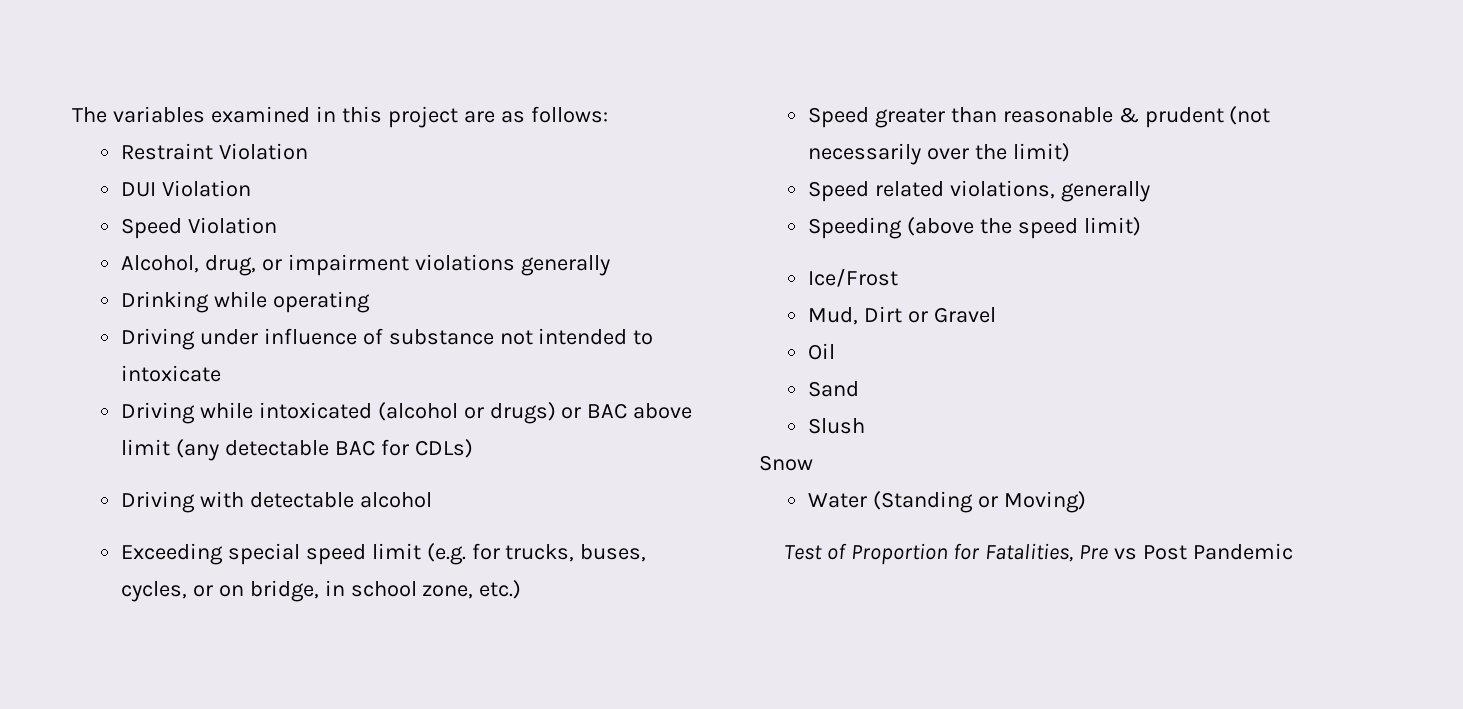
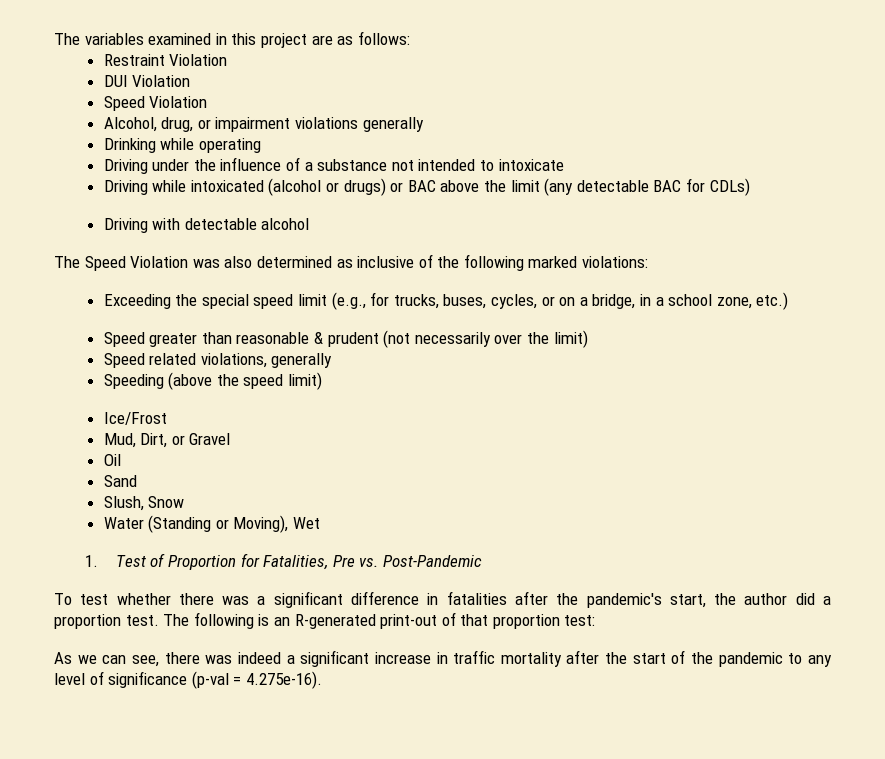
(258, 337) none -> [193,159,216,171] the
(383, 336) none -> [304,162,313,171] a
(693, 411) none -> [483,180,506,192] the
(432, 500) none -> [54,254,649,271] // The Speed Violation was also determined as inclusive of the following marked violations:
(223, 554) none -> [175,294,198,306] the
[426,543,466,565] (e.g. -> [331,292,366,310] (e.g.,
(244, 591) none -> [579,297,588,306] a
(345, 588) none -> [655,297,664,306] a
[863,306,902,323] Dirt -> [140,433,168,448] Dirt,
[807,418,865,434] Slush // -> [103,496,144,511] Slush,
[1003,491,1086,513] Moving) // -> [233,515,321,533] [84,555,98,567] Moving), Wet // 1.
[1114,543,1294,560] vs Post Pandemic -> [359,555,483,567] [54,591,831,608] [54,612,596,629] [54,650,832,667] [54,671,322,689] vs. Post-Pandemic // To test whether there was a significant difference in fatalities after the pandemic's start, the author did a proportion test. The following is an R-generated print-out of that proportion test: // As we can see, there was indeed a significant increase in traffic mortality after the start of the pandemic to any level of significance (p-val = 4.275e-16).

